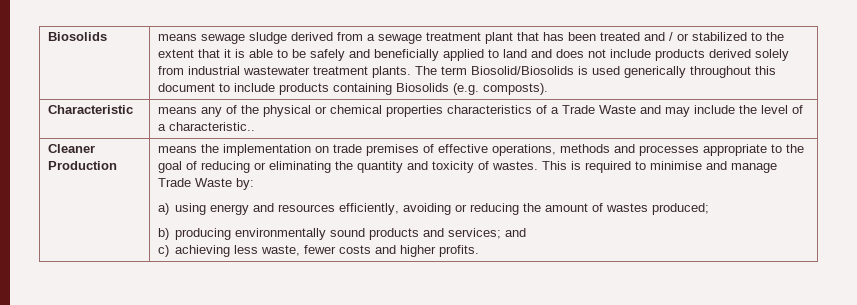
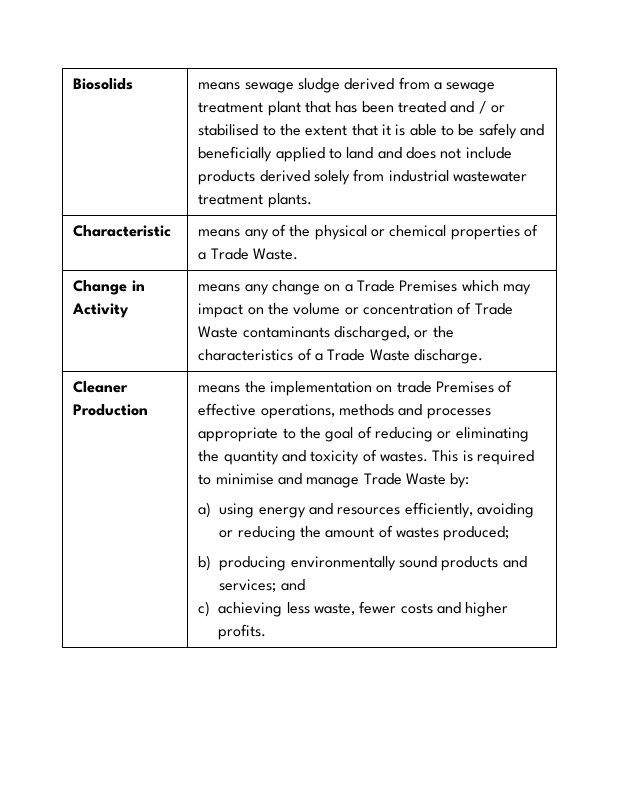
[691,32,747,41] stabilized -> [198,124,259,136] stabilised
[414,66,776,78] [157,83,548,95] The term Biosolid/Biosolids is used generically throughout this document to include products containing Biosolids (e.g. composts). -> (312, 200) none
(443, 111) none -> [524,224,539,237] [198,248,299,260] [73,280,145,295] [72,303,130,318] [198,280,532,295] [198,302,513,318] [198,326,454,341] of a Trade Waste. // Change in Activity | means any change on a Trade Premises which may impact on the volume or concentration of Trade Waste contaminants discharged, or the
[639,105,803,117] [157,122,255,131] and may include the level of a characteristic.. -> [414,349,484,364] discharge.
[365,144,419,156] premises -> [436,381,495,393] Premises

